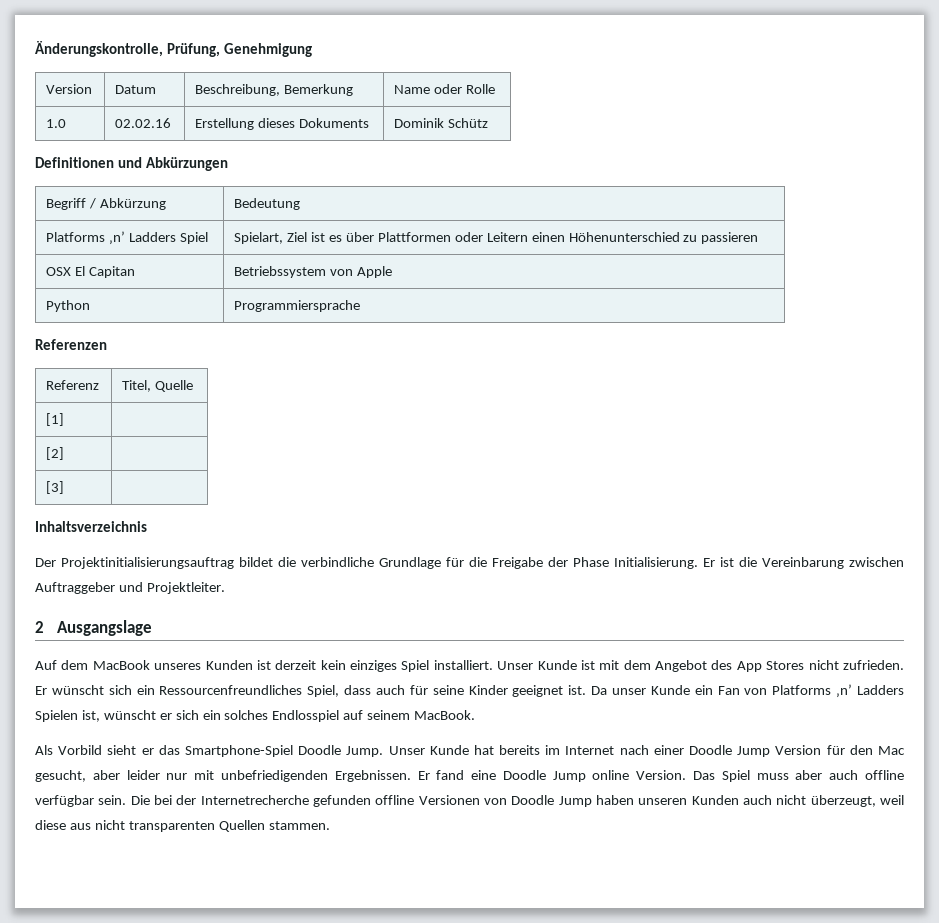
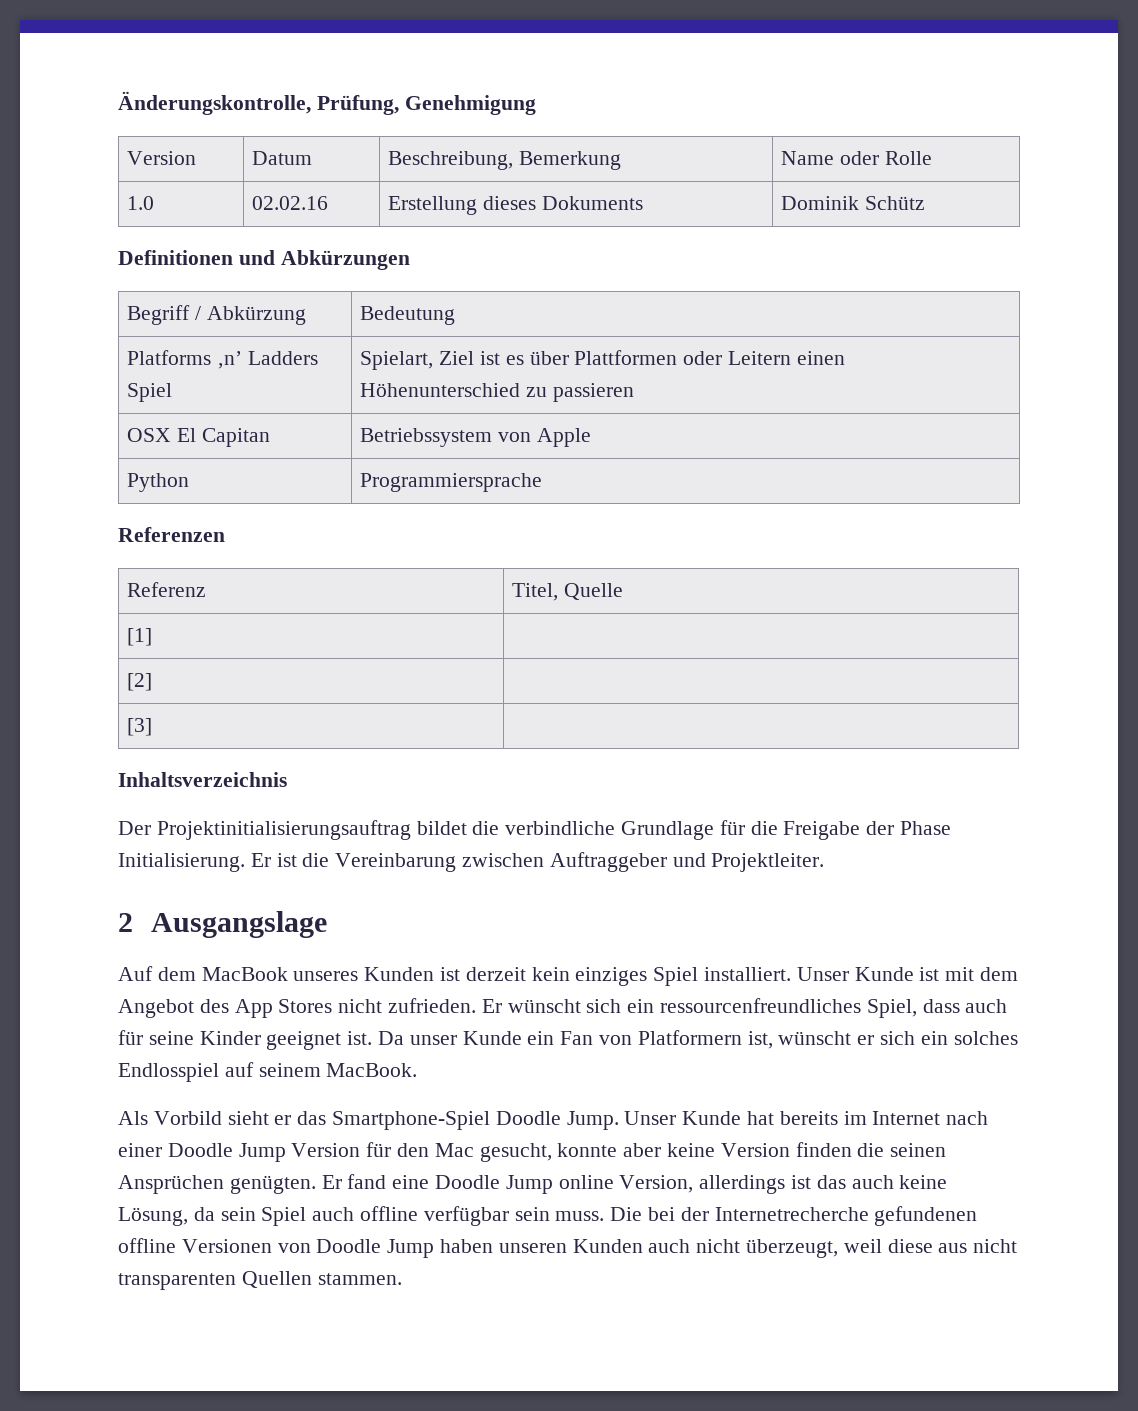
[159,685,303,695] Ressourcenfreundliches -> [660,998,862,1013] ressourcenfreundliches
[772,684,905,698] [35,710,78,722] Platforms ‚n’ Ladders Spielen -> [637,1030,742,1045] Platformern
[92,770,411,782] aber leider nur mit unbefriedigenden Ergebnissen. -> [557,1142,947,1157] [118,1175,316,1194] konnte aber keine Version finden die seinen Ansprüchen genügten.
[636,770,823,782] Version. Das Spiel muss aber -> [619,1175,948,1194] [118,1207,307,1226] Version, allerdings ist das auch keine Lösung, da sein Spiel
[98,795,127,805] sein. -> [514,1207,605,1221] sein muss.
[313,795,371,807] gefunden -> [874,1206,978,1226] gefundenen

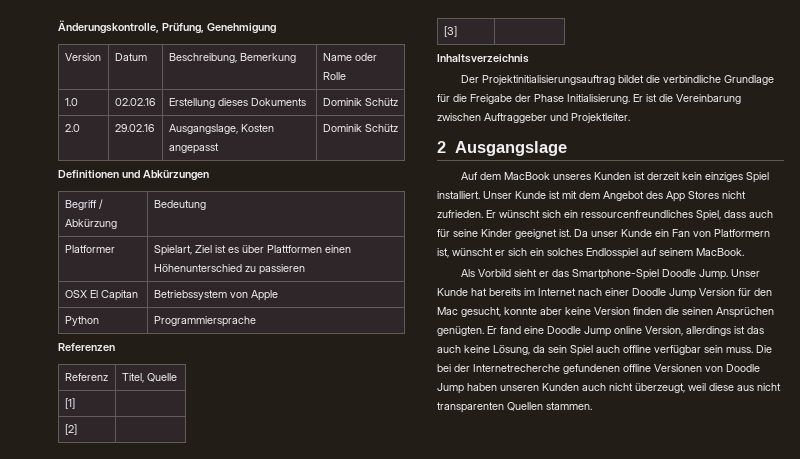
(926, 203) none -> [64,124,80,132] [114,124,154,132] [168,124,274,134] [168,143,219,154] [322,124,398,132] // 2.0 | 29.02.16 | Ausgangslage, Kosten angepasst | Dominik Schütz
[127,350,319,369] [127,383,173,402] Platforms ‚n’ Ladders Spiel -> [64,245,115,253] Platformer
[683,351,792,365] oder Leitern -> (322, 249) none

